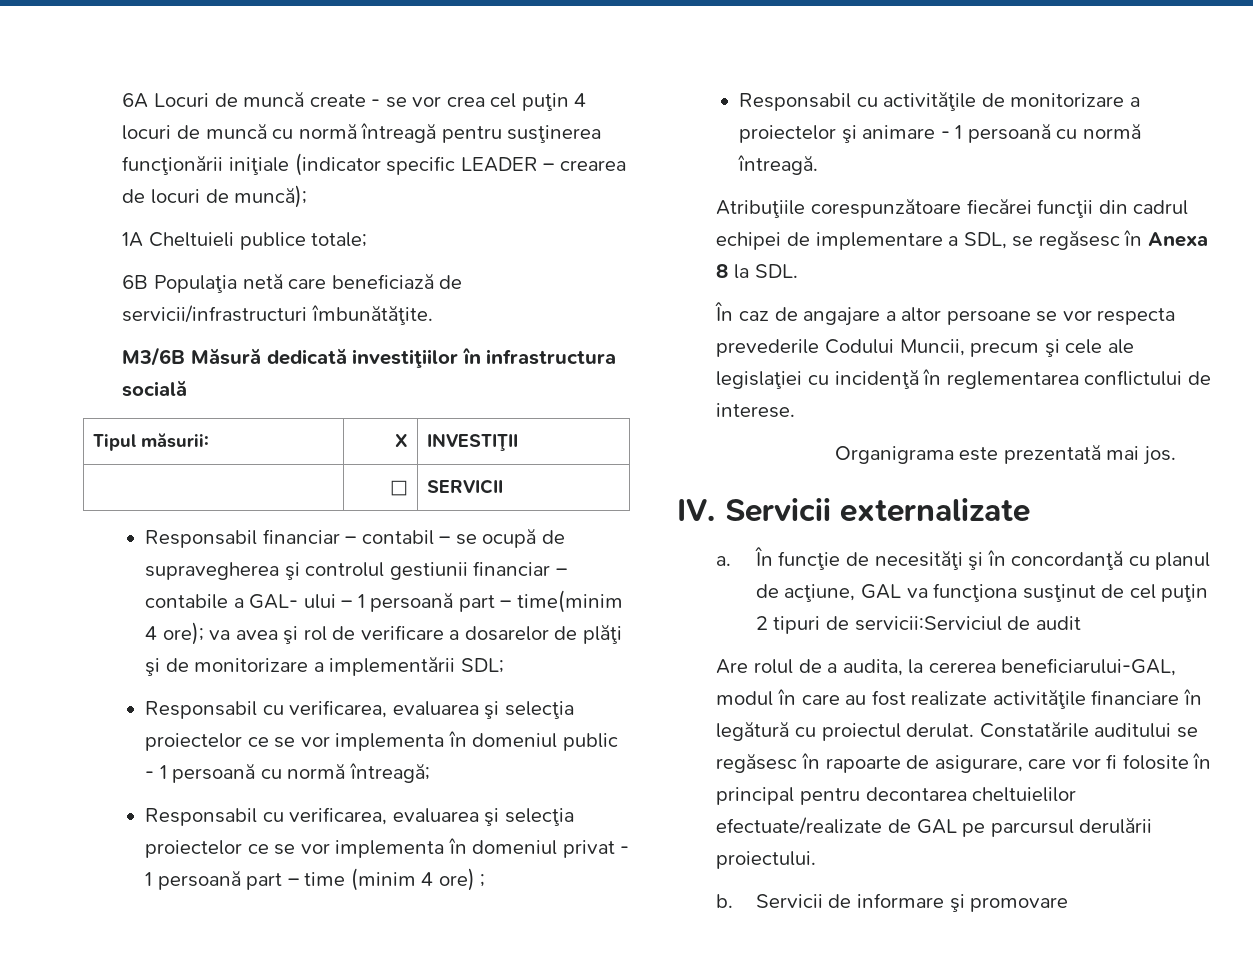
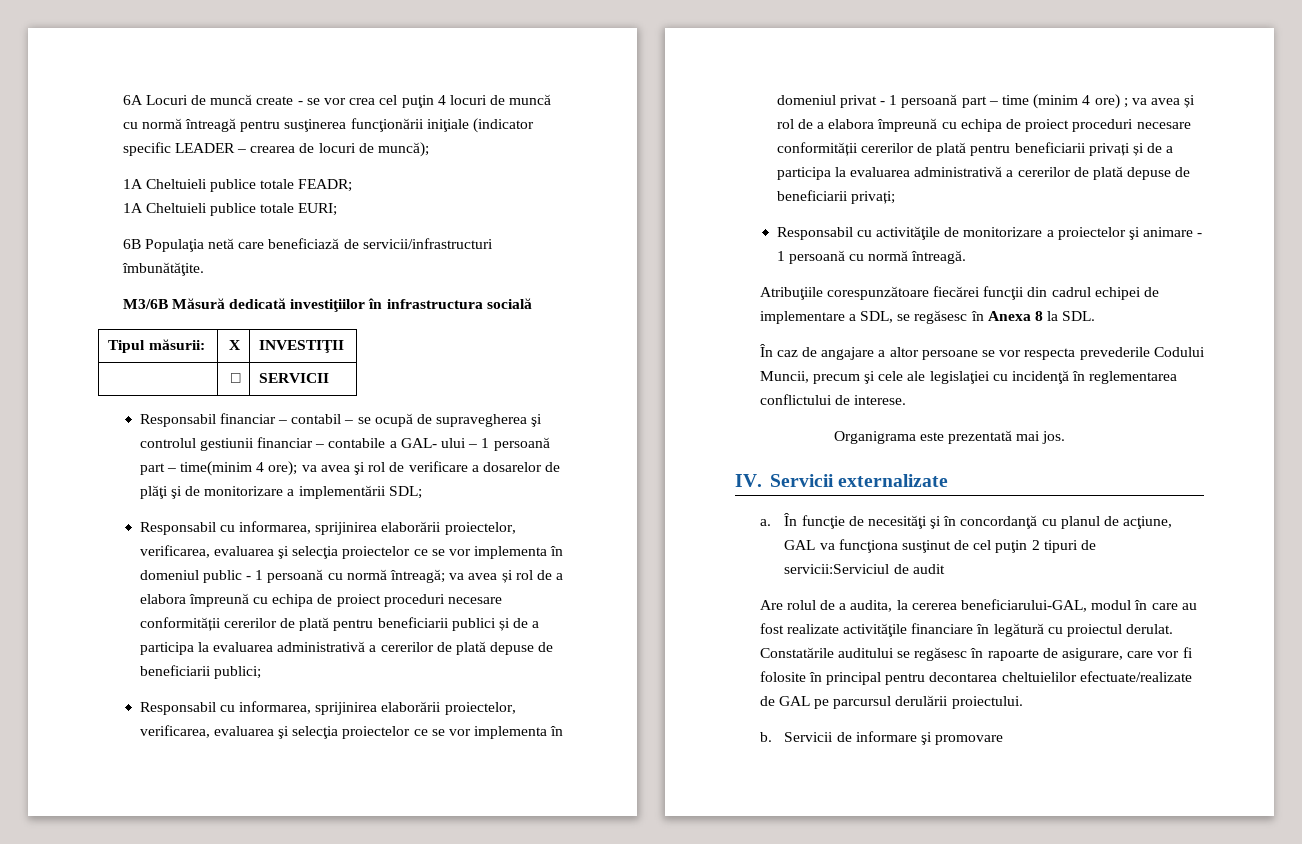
[311,232,368,247] totale; -> [260,179,353,192] [122,203,338,216] totale FEADR; // 1A Cheltuieli publice totale EURI;
(284, 710) none -> [239,521,516,535] informarea, sprijinirea elaborării proiectelor,
[145,808,284,826] // Responsabil cu -> [449,570,564,583] [139,593,503,607] [139,617,540,631] [139,641,554,655] [139,665,261,679] [139,701,516,715] va avea și rol de a elabora împreună cu echipa de proiect proceduri necesare conformității cererilor de plată pentru beneficiarii publici și de a participa la evaluarea administrativă a cererilor de plată depuse de beneficiarii publici; // Responsabil cu informarea, sprijinirea elaborării proiectelor,
(486, 880) none -> [1131,95,1196,108] [776,118,1191,132] [776,142,1174,156] [776,166,1191,180] [776,190,895,204] va avea și rol de a elabora împreună cu echipa de proiect proceduri necesare conformității cererilor de plată pentru beneficiarii privați și de a participa la evaluarea administrativă a cererilor de plată depuse de beneficiarii privați;

